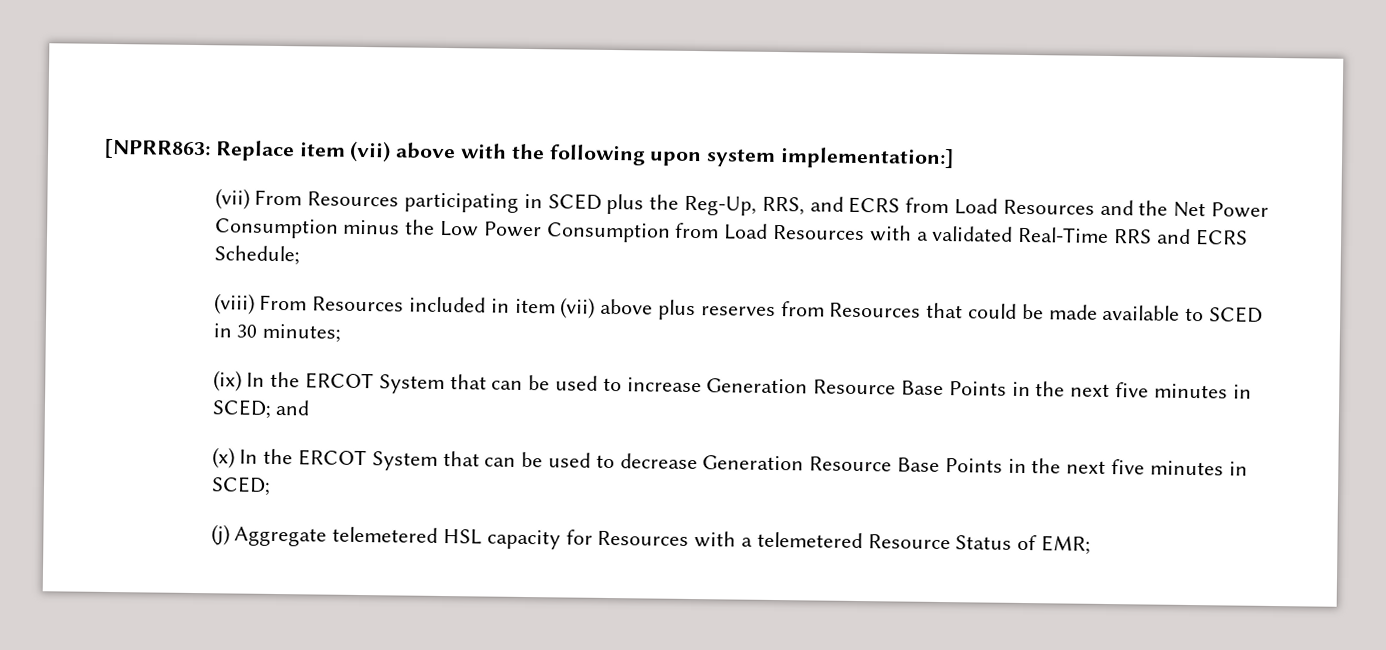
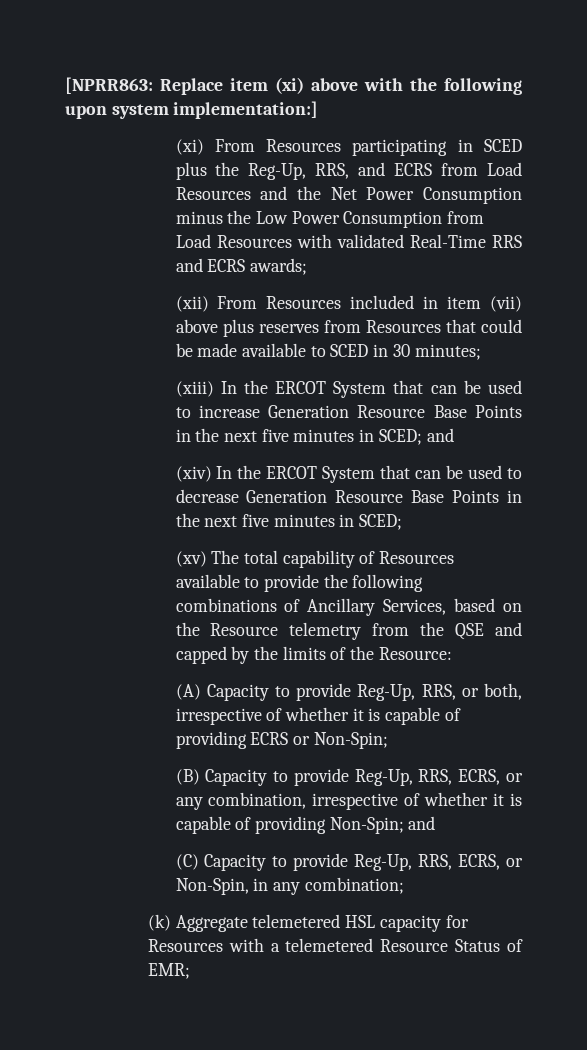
[349,140,392,163] (vii) -> [275,77,304,94] (xi)
[214,188,250,210] (vii) -> [175,139,204,155] (xi)
[916,231,929,241] a -> (332, 241) none
[213,245,300,266] [213,293,255,315] Schedule; // (viii) -> [249,258,307,275] [175,296,209,312] awards; // (xii)
[212,370,242,392] (ix) -> [175,381,214,397] (xiii)
[211,447,235,469] (x) -> [175,466,212,482] (xiv)
[210,524,230,546] (j) -> [175,550,455,568] [175,574,424,592] [175,598,522,616] [175,622,522,640] [175,646,452,664] [175,683,523,701] [175,707,461,725] [175,731,388,749] [175,768,523,786] [175,792,523,810] [175,816,436,834] [175,853,523,871] [175,877,404,895] [147,914,171,931] (xv) The total capability of Resources available to provide the following combinations of Ancillary Services, based on the Resource telemetry from the QSE and capped by the limits of the Resource: // (A) Capacity to provide Reg-Up, RRS, or both, irrespective of whether it is capable of providing ECRS or Non-Spin; // (B) Capacity to provide Reg-Up, RRS, ECRS, or any combination, irrespective of whether it is capable of providing Non-Spin; and // (C) Capacity to provide Reg-Up, RRS, ECRS, or Non-Spin, in any combination; // (k)

